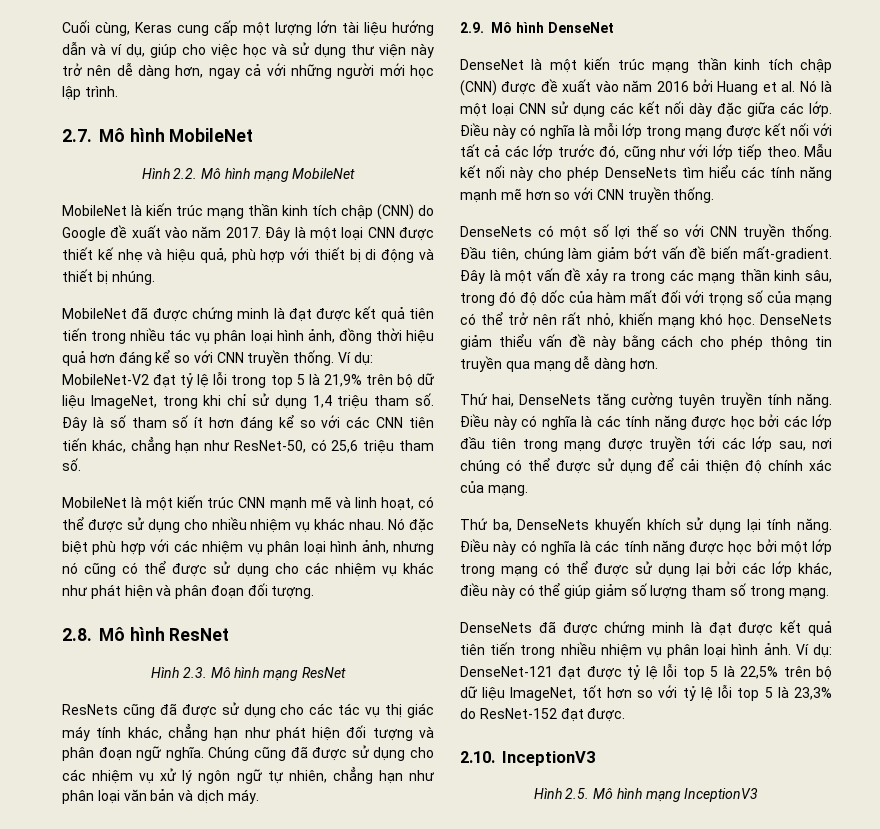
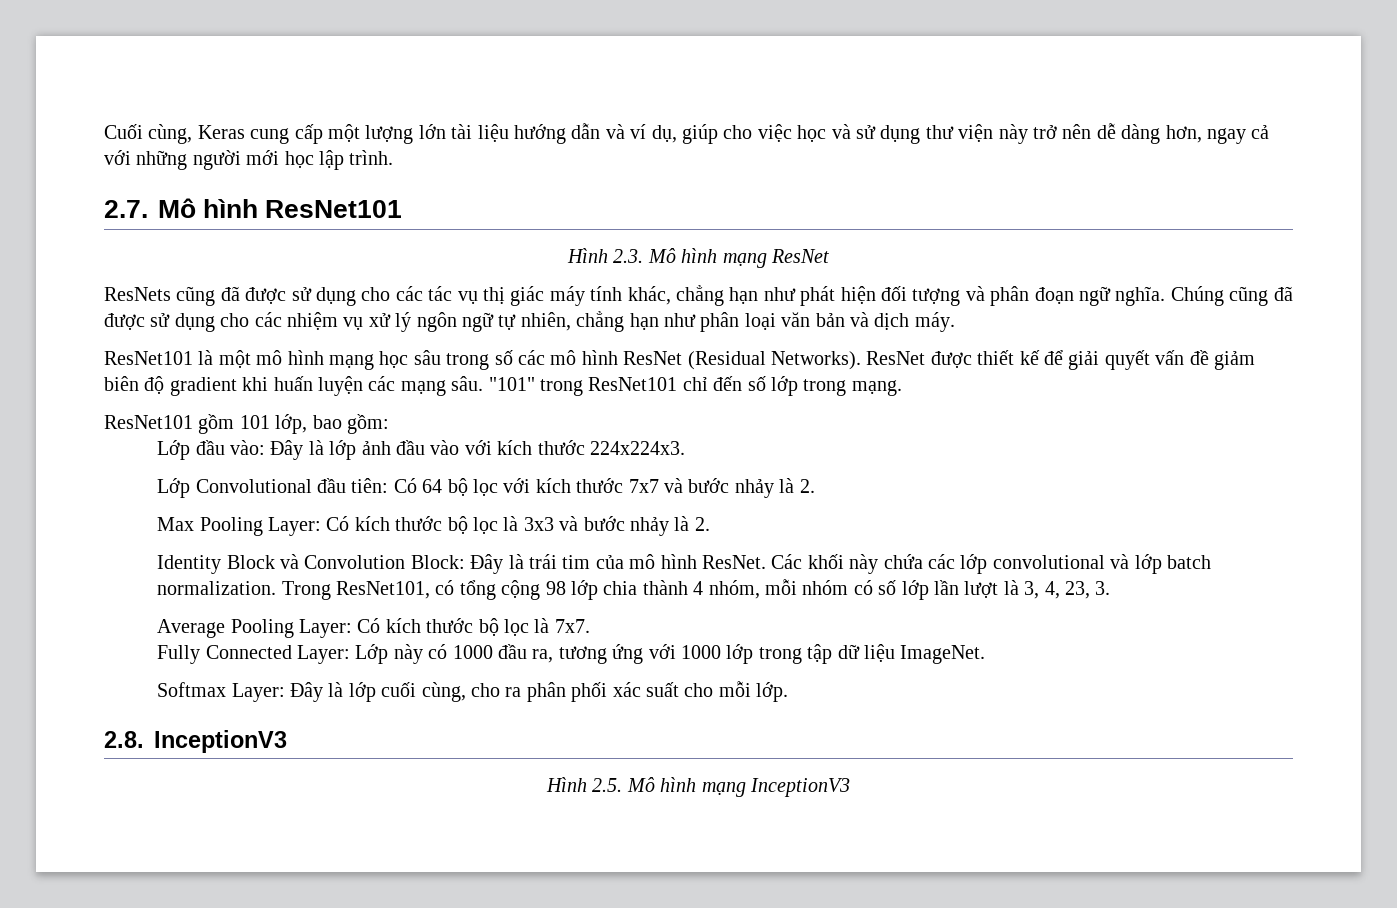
[169,128,254,142] [141,168,356,182] [62,203,434,220] [62,225,435,241] [62,247,435,263] [62,269,155,285] [62,306,435,322] [62,328,434,344] [62,350,373,366] [62,371,435,388] [62,393,435,409] [62,415,435,431] [62,436,434,454] [62,458,81,471] [62,495,434,511] [62,517,434,533] [62,539,434,555] [62,561,434,577] [62,583,315,599] [62,627,230,641] MobileNet // Hình 2.2. Mô hình mạng MobileNet // MobileNet là kiến trúc mạng thần kinh tích chập (CNN) do Google đề xuất vào năm 2017. Đây là một loại CNN được thiết kế nhẹ và hiệu quả, phù hợp với thiết bị di động và thiết bị nhúng. // MobileNet đã được chứng minh là đạt được kết quả tiên tiến trong nhiều tác vụ phân loại hình ảnh, đồng thời hiệu quả hơn đáng kể so với CNN truyền thống. Ví dụ: MobileNet-V2 đạt tỷ lệ lỗi trong top 5 là 21,9% trên bộ dữ liệu ImageNet, trong khi chỉ sử dụng 1,4 triệu tham số. Đây là số tham số ít hơn đáng kể so với các CNN tiên tiến khác, chẳng hạn như ResNet-50, có 25,6 triệu tham số. // MobileNet là một kiến trúc CNN mạnh mẽ và linh hoạt, có thể được sử dụng cho nhiều nhiệm vụ khác nhau. Nó đặc biệt phù hợp với các nhiệm vụ phân loại hình ảnh, nhưng nó cũng có thể được sử dụng cho các nhiệm vụ khác như phát hiện và phân đoạn đối tượng. // 2.8. Mô hình ResNet -> [265,200,403,218] ResNet101
[460,22,614,33] [460,57,832,73] [460,79,832,96] [460,101,832,117] [460,122,832,139] [460,143,832,160] [460,165,832,181] [460,187,715,203] [460,224,832,240] [460,246,832,262] [460,268,832,284] [460,290,832,306] [460,312,832,328] [460,334,832,350] [460,355,658,372] [460,392,832,408] [460,414,832,430] [460,436,832,452] [460,458,832,474] [460,481,528,496] [460,517,832,533] [460,539,832,555] [460,561,832,577] [460,583,829,599] [460,620,832,636] [460,642,832,658] [460,663,832,680] [460,684,832,701] [460,708,626,722] [460,751,495,763] 2.9. Mô hình DenseNet // DenseNet là một kiến trúc mạng thần kinh tích chập (CNN) được đề xuất vào năm 2016 bởi Huang et al. Nó là một loại CNN sử dụng các kết nối dày đặc giữa các lớp. Điều này có nghĩa là mỗi lớp trong mạng được kết nối với tất cả các lớp trước đó, cũng như với lớp tiếp theo. Mẫu kết nối này cho phép DenseNets tìm hiểu các tính năng mạnh mẽ hơn so với CNN truyền thống. // DenseNets có một số lợi thế so với CNN truyền thống. Đầu tiên, chúng làm giảm bớt vấn đề biến mất-gradient. Đây là một vấn đề xảy ra trong các mạng thần kinh sâu, trong đó độ dốc của hàm mất đối với trọng số của mạng có thể trở nên rất nhỏ, khiến mạng khó học. DenseNets giảm thiểu vấn đề này bằng cách cho phép thông tin truyền qua mạng dễ dàng hơn. // Thứ hai, DenseNets tăng cường tuyên truyền tính năng. Điều này có nghĩa là các tính năng được học bởi các lớp đầu tiên trong mạng được truyền tới các lớp sau, nơi chúng có thể được sử dụng để cải thiện độ chính xác của mạng. // Thứ ba, DenseNets khuyến khích sử dụng lại tính năng. Điều này có nghĩa là các tính năng được học bởi một lớp trong mạng có thể được sử dụng lại bởi các lớp khác, điều này có thể giúp giảm số lượng tham số trong mạng. // DenseNets đã được chứng minh là đạt được kết quả tiên tiến trong nhiều nhiệm vụ phân loại hình ảnh. Ví dụ: DenseNet-121 đạt được tỷ lệ lỗi top 5 là 22,5% trên bộ dữ liệu ImageNet, tốt hơn so với tỷ lệ lỗi top 5 là 23,3% do ResNet-152 đạt được. // 2.10. -> [104,350,1255,370] [104,376,902,396] [104,414,389,434] [157,440,686,460] [157,478,815,498] [157,516,710,536] [157,554,1212,574] [157,579,1111,600] [157,618,590,638] [157,644,986,664] [157,681,789,702] [104,731,144,748] ResNet101 là một mô hình mạng học sâu trong số các mô hình ResNet (Residual Networks). ResNet được thiết kế để giải quyết vấn đề giảm biên độ gradient khi huấn luyện các mạng sâu. "101" trong ResNet101 chỉ đến số lớp trong mạng. // ResNet101 gồm 101 lớp, bao gồm: // Lớp đầu vào: Đây là lớp ảnh đầu vào với kích thước 224x224x3. // Lớp Convolutional đầu tiên: Có 64 bộ lọc với kích thước 7x7 và bước nhảy là 2. // Max Pooling Layer: Có kích thước bộ lọc là 3x3 và bước nhảy là 2. // Identity Block và Convolution Block: Đây là trái tim của mô hình ResNet. Các khối này chứa các lớp convolutional và lớp batch normalization. Trong ResNet101, có tổng cộng 98 lớp chia thành 4 nhóm, mỗi nhóm có số lớp lần lượt là 3, 4, 23, 3. // Average Pooling Layer: Có kích thước bộ lọc là 7x7. // Fully Connected Layer: Lớp này có 1000 đầu ra, tương ứng với 1000 lớp trong tập dữ liệu ImageNet. // Softmax Layer: Đây là lớp cuối cùng, cho ra phân phối xác suất cho mỗi lớp. // 2.8.

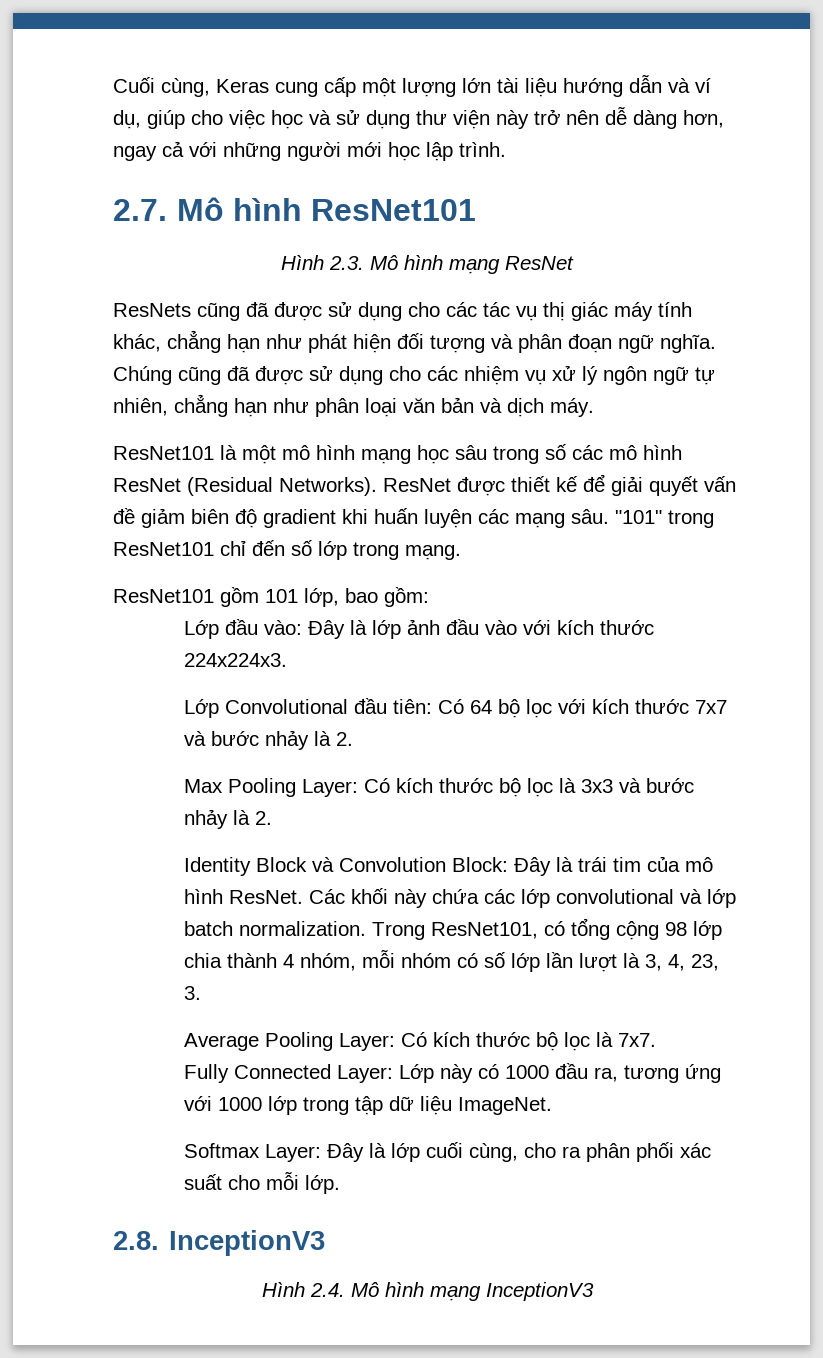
[592,778,623,792] 2.5. -> [309,1283,345,1297] 2.4.

